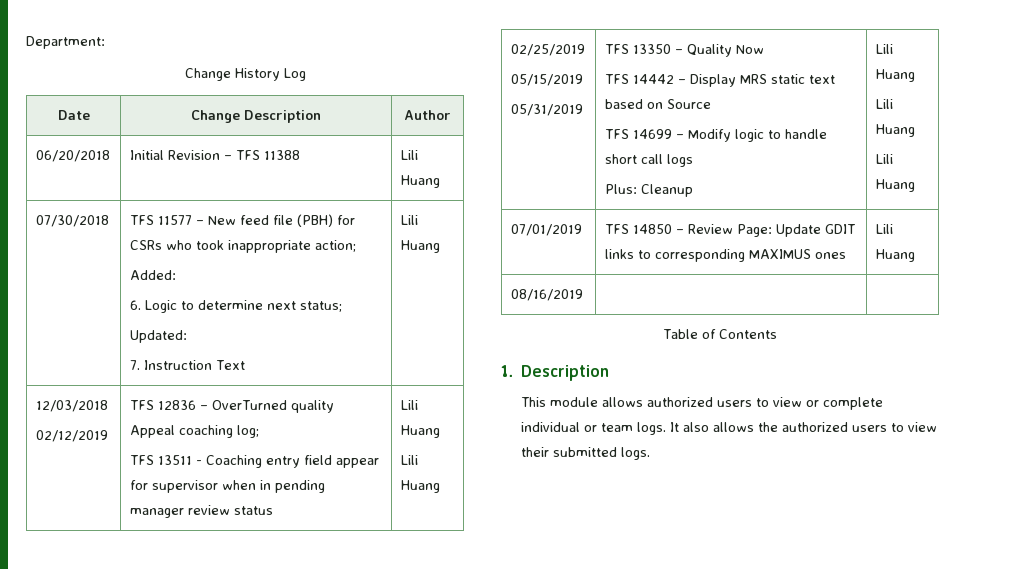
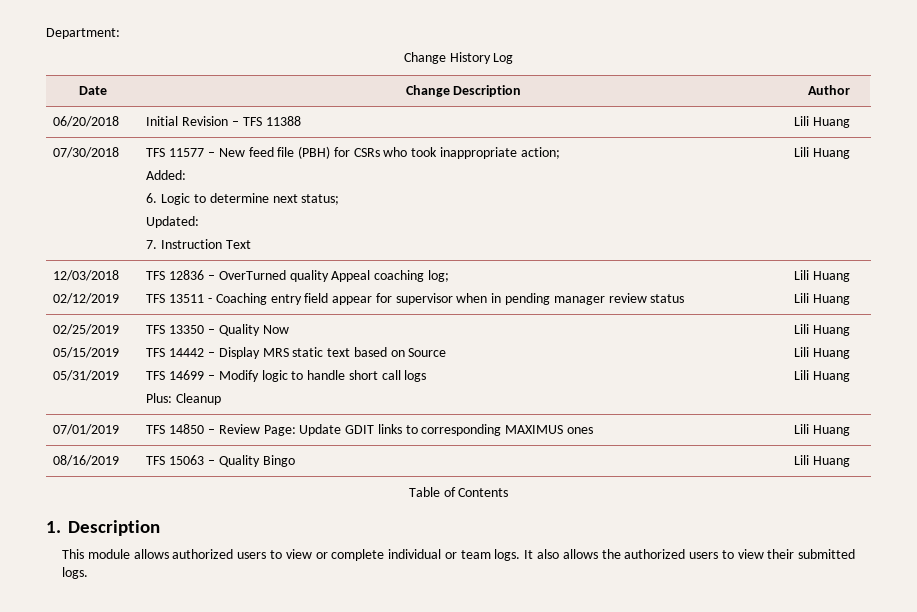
(583, 295) | -> [146,455,295,467] [794,455,851,467] TFS 15063 – Quality Bingo | Lili Huang

